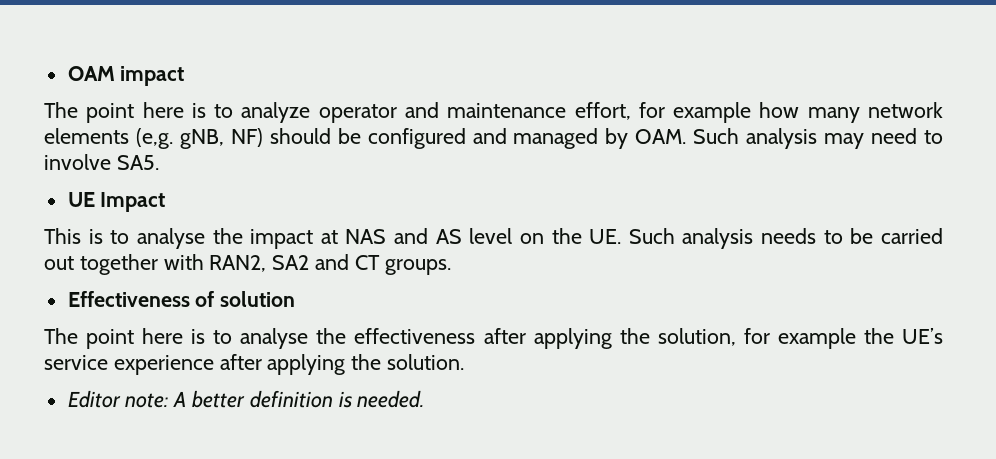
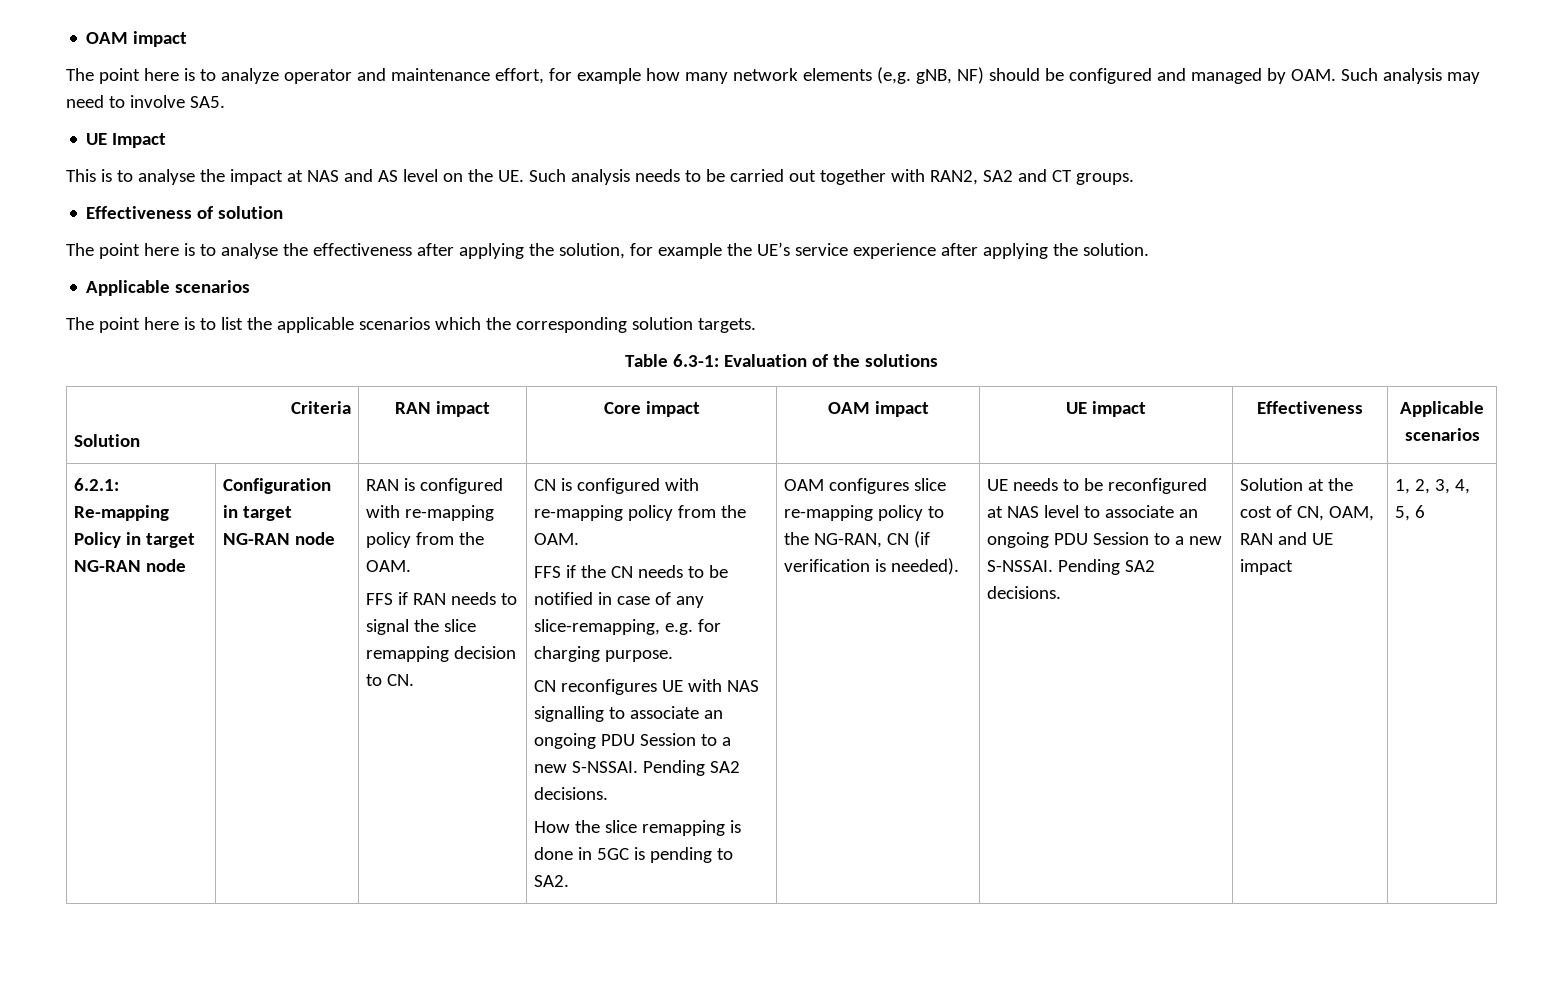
[67,390,425,408] Editor note: A better definition is needed. -> [86,280,251,296] [66,317,756,333] [625,354,938,367] [290,401,351,414] [74,434,141,447] [395,401,490,417] [603,401,700,417] [827,401,929,417] [1066,401,1146,417] [1257,401,1363,414] [1400,401,1484,417] [1404,428,1480,441] [74,478,120,491] [74,505,170,521] [74,532,196,548] [74,559,187,572] [223,478,332,494] [223,505,293,521] [223,532,336,545] [366,478,504,494] [366,505,495,521] [366,532,485,548] [366,560,412,572] [366,592,518,605] [366,619,477,635] [366,646,517,662] [366,674,415,686] [534,478,700,494] [534,505,747,521] [534,533,580,545] [534,565,729,578] [534,592,705,608] [534,619,722,635] [534,646,674,662] [534,679,760,695] [534,706,724,722] [534,733,732,749] [534,760,741,776] [534,787,609,800] [534,820,742,836] [534,847,734,863] [534,875,570,887] [784,478,947,494] [784,505,945,521] [784,531,931,548] [784,558,960,575] [987,478,1208,494] [987,505,1199,518] [987,532,1223,548] [987,559,1156,575] [987,586,1062,599] [1240,478,1354,491] [1240,505,1375,521] [1240,532,1334,545] [1240,559,1294,575] [1395,479,1471,494] [1395,505,1426,521] Applicable scenarios // The point here is to list the applicable scenarios which the corresponding solution targets. // Table 6.3-1: Evaluation of the solutions // Criteria // Solution | RAN impact | Core impact | OAM impact | UE impact | Effectiveness | Applicable scenarios // 6.2.1: Re-mapping Policy in target NG-RAN node | Configuration in target NG-RAN node | RAN is configured with re-mapping policy from the OAM. // FFS if RAN needs to signal the slice remapping decision to CN. | CN is configured with re-mapping policy from the OAM. // FFS if the CN needs to be notified in case of any slice-remapping, e.g. for charging purpose. // CN reconfigures UE with NAS signalling to associate an ongoing PDU Session to a new S-NSSAI. Pending SA2 decisions. // How the slice remapping is done in 5GC is pending to SA2. | OAM configures slice re-mapping policy to the NG-RAN, CN (if verification is needed). | UE needs to be reconfigured at NAS level to associate an ongoing PDU Session to a new S-NSSAI. Pending SA2 decisions. | Solution at the cost of CN, OAM, RAN and UE impact | 1, 2, 3, 4, 5, 6

